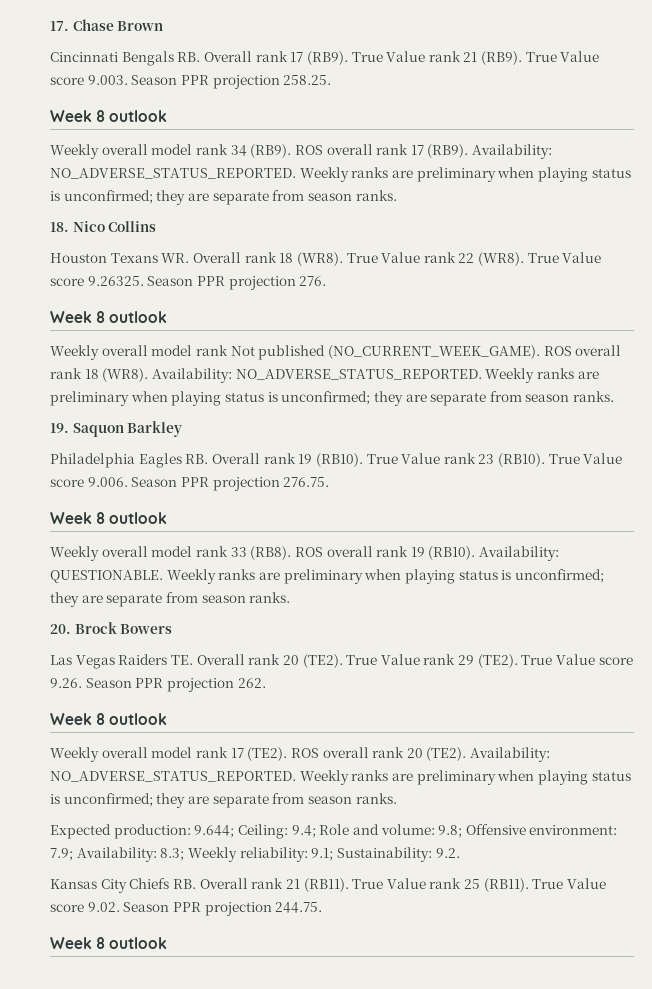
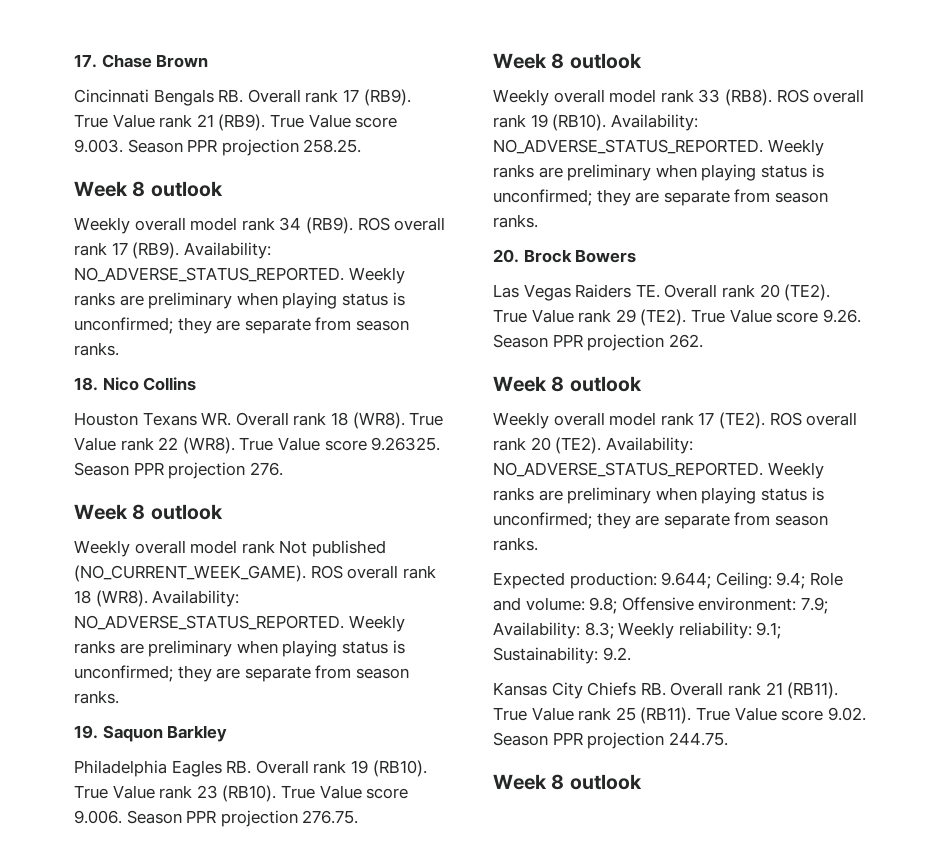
[50,570,163,583] QUESTIONABLE. -> [493,139,763,154] NO_ADVERSE_STATUS_REPORTED.

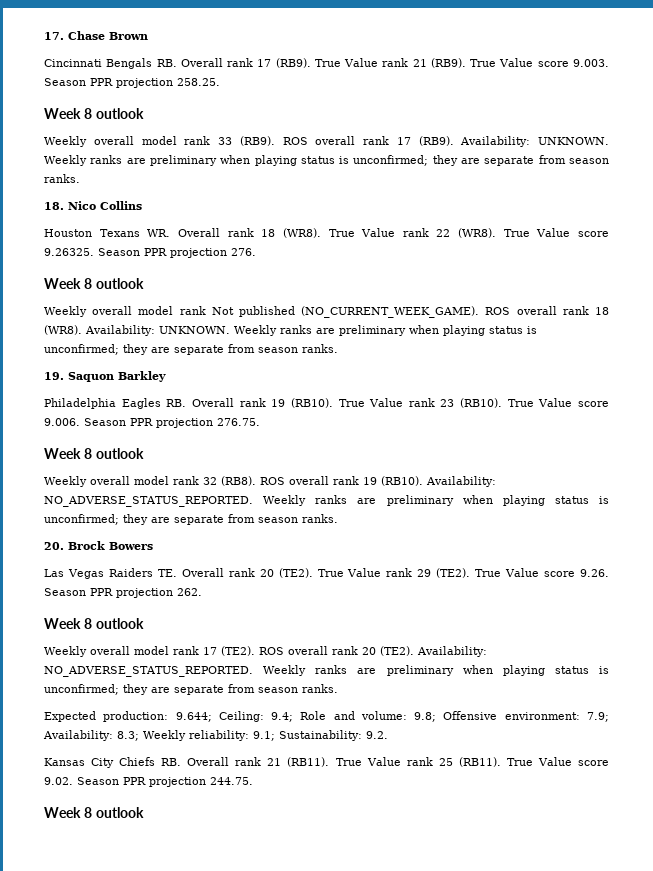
[279,217,302,231] 34 -> [218,137,232,145] 33
[74,267,344,282] NO_ADVERSE_STATUS_REPORTED. -> [538,137,609,145] UNKNOWN.
[74,615,344,630] NO_ADVERSE_STATUS_REPORTED. -> [159,326,230,334] UNKNOWN.
[698,89,721,103] 33 -> [203,477,217,485] 32

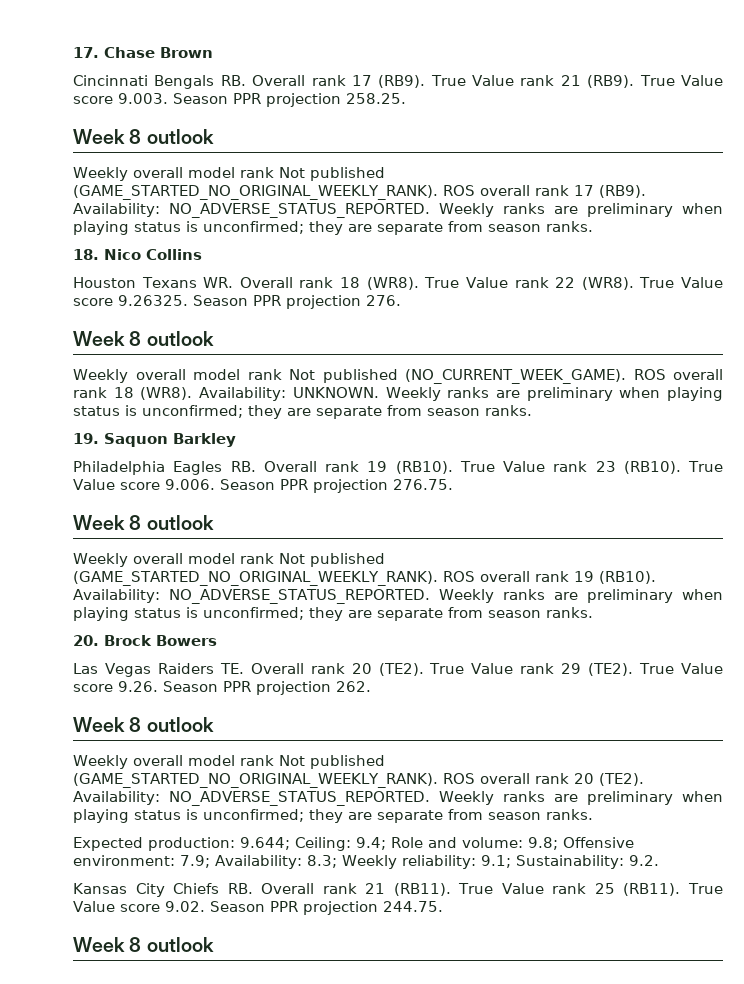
[218,136,275,146] 33 (RB9). -> [279,167,385,181] [73,185,438,200] Not published (GAME_STARTED_NO_ORIGINAL_WEEKLY_RANK).
[538,137,609,145] UNKNOWN. -> [168,203,430,218] NO_ADVERSE_STATUS_REPORTED.
[203,476,256,486] 32 (RB8). -> [279,553,385,567] [73,571,438,586] Not published (GAME_STARTED_NO_ORIGINAL_WEEKLY_RANK).
[203,646,255,656] 17 (TE2). -> [279,755,385,769] [73,773,438,788] Not published (GAME_STARTED_NO_ORIGINAL_WEEKLY_RANK).

